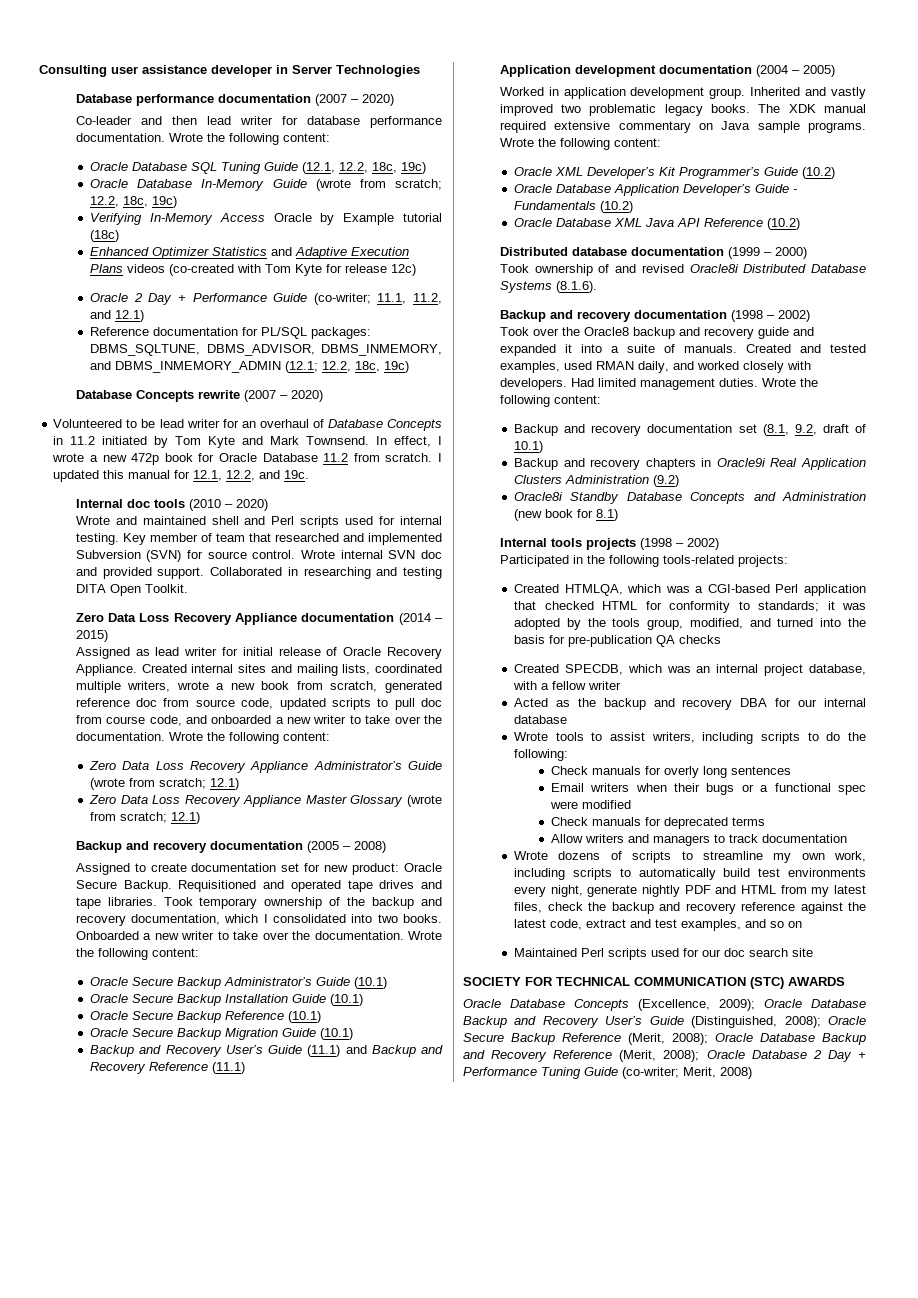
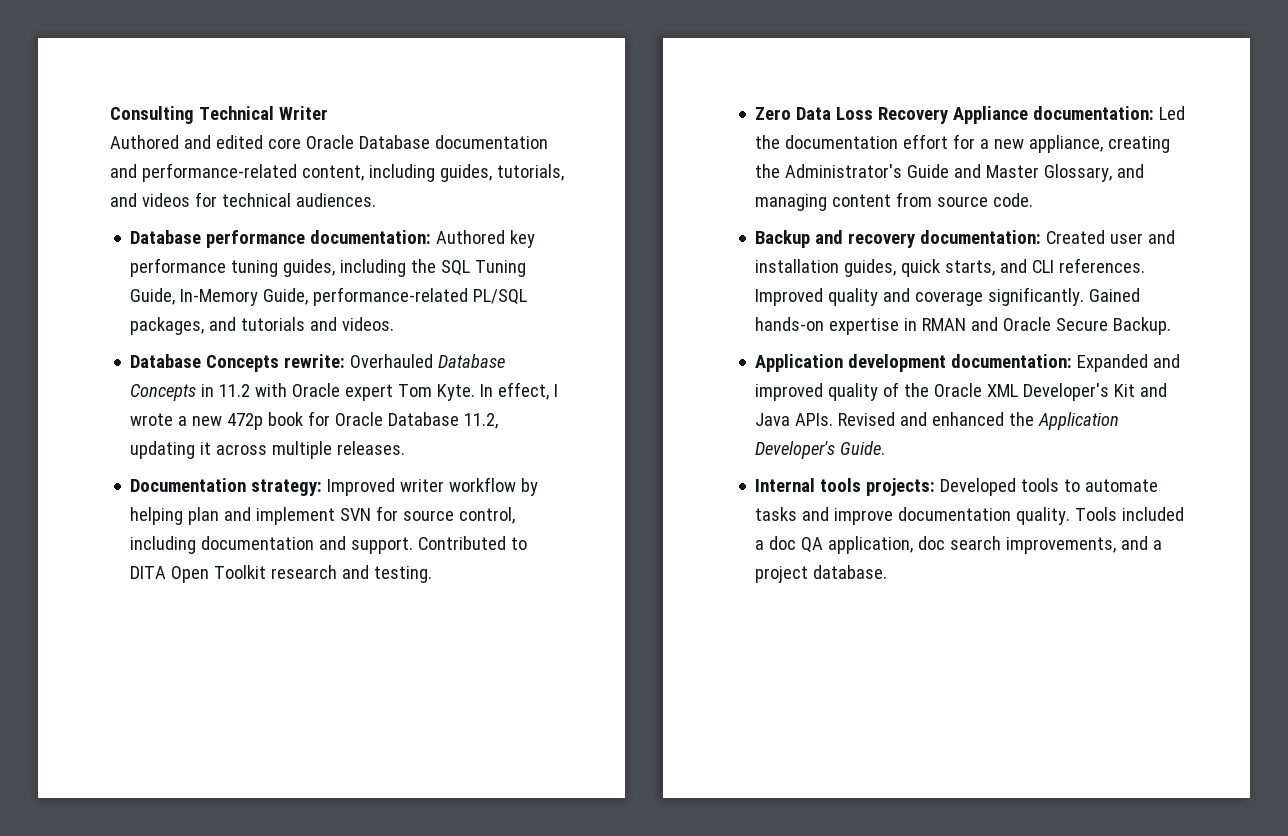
[111,65,420,77] [75,94,394,106] [75,116,442,128] [75,133,330,145] [90,162,427,174] [90,179,442,191] [90,196,178,208] [90,213,443,225] [90,230,120,242] [90,247,410,259] [90,264,417,276] [90,293,443,305] [90,310,145,322] [90,327,372,339] [90,344,442,356] [90,361,410,373] [75,390,323,402] [53,419,442,431] [53,436,370,448] user assistance developer in Server Technologies // Database performance documentation (2007 – 2020) // Co-leader and then lead writer for database performance documentation. Wrote the following content: // Oracle Database SQL Tuning Guide (12.1, 12.2, 18c, 19c) // Oracle Database In-Memory Guide (wrote from scratch; 12.2, 18c, 19c) // Verifying In-Memory Access Oracle by Example tutorial (18c) // Enhanced Optimizer Statistics and Adaptive Execution Plans videos (co-created with Tom Kyte for release 12c) // Oracle 2 Day + Performance Guide (co-writer; 11.1, 11.2, and 12.1) // Reference documentation for PL/SQL packages: DBMS_SQLTUNE, DBMS_ADVISOR, DBMS_INMEMORY, and DBMS_INMEMORY_ADMIN (12.1; 12.2, 18c, 19c) // Database Concepts rewrite (2007 – 2020) // Volunteered to be lead writer for an overhaul of Database Concepts in 11.2 initiated by Tom Kyte and Mark Townsend. -> [198,106,328,120] [110,135,548,149] [110,163,564,182] [110,192,376,207] [130,230,536,248] [130,258,527,277] [130,287,528,306] [130,317,395,335] [130,354,506,372] [130,383,476,401] Technical Writer // Authored and edited core Oracle Database documentation and performance-related content, including guides, tutorials, and videos for technical audiences. // Database performance documentation: Authored key performance tuning guides, including the SQL Tuning Guide, In-Memory Guide, performance-related PL/SQL packages, and tutorials and videos. // Database Concepts rewrite: Overhauled Database Concepts in 11.2 with Oracle expert Tom Kyte.
[323,453,442,462] [53,470,310,482] [75,499,268,511] [75,516,442,528] [75,533,442,545] [75,550,442,562] [75,567,442,579] [75,584,188,596] [75,613,443,625] [75,630,108,642] [75,647,443,659] [75,664,442,676] [75,681,442,693] [75,698,442,710] [75,715,442,726] [75,732,330,744] [89,761,443,773] [90,778,240,790] [89,795,442,807] [90,812,201,824] [75,841,386,853] [75,863,442,875] [75,880,442,892] [75,897,442,909] [75,914,442,926] [75,931,442,940] [75,948,199,960] [90,977,388,989] [90,994,364,1006] [90,1011,322,1023] [90,1028,354,1040] [90,1045,443,1057] [90,1062,246,1074] [499,65,835,77] [499,87,866,99] [499,104,866,116] [499,121,866,133] [499,138,661,150] [514,167,836,179] [514,184,799,196] [514,201,634,213] [514,218,801,230] [499,247,807,259] [499,264,866,276] [499,281,597,293] [499,310,810,322] [499,327,814,339] [499,344,866,356] [499,361,811,373] [499,378,818,390] [499,395,601,407] [514,424,866,436] [514,441,544,453] [514,458,866,470] [514,475,680,487] [514,492,866,504] [514,509,619,521] [499,538,719,550] [499,555,788,567] [514,584,866,596] [514,601,866,613] [514,618,866,630] [514,635,722,647] [514,664,866,676] [513,681,622,690] [514,698,867,710] [514,715,568,724] [514,732,867,744] [514,749,569,761] [550,766,791,778] [550,783,867,795] [549,800,631,809] [550,817,765,829] [550,834,847,846] [514,851,866,863] [514,868,866,880] [514,885,867,897] [514,902,866,914] [514,919,803,931] [514,948,814,960] [463,977,845,989] [463,999,866,1011] [463,1016,866,1028] [463,1033,866,1045] [463,1050,866,1062] [463,1067,752,1079] 11.2 from scratch. I updated this manual for 12.1, 12.2, and 19c. // Internal doc tools (2010 – 2020) // Wrote and maintained shell and Perl scripts used for internal testing. Key member of team that researched and implemented Subversion (SVN) for source control. Wrote internal SVN doc and provided support. Collaborated in researching and testing DITA Open Toolkit. // Zero Data Loss Recovery Appliance documentation (2014 – 2015) // Assigned as lead writer for initial release of Oracle Recovery Appliance. Created internal sites and mailing lists, coordinated multiple writers, wrote a new book from scratch, generated reference doc from source code, updated scripts to pull doc from course code, and onboarded a new writer to take over the documentation. Wrote the following content: // Zero Data Loss Recovery Appliance Administrator’s Guide (wrote from scratch; 12.1) // Zero Data Loss Recovery Appliance Master Glossary (wrote from scratch; 12.1) // Backup and recovery documentation (2005 – 2008) // Assigned to create documentation set for new product: Oracle Secure Backup. Requisitioned and operated tape drives and tape libraries. Took temporary ownership of the backup and recovery documentation, which I consolidated into two books. Onboarded a new writer to take over the documentation. Wrote the following content: // Oracle Secure Backup Administrator’s Guide (10.1) // Oracle Secure Backup Installation Guide (10.1) // Oracle Secure Backup Reference (10.1) // Oracle Secure Backup Migration Guide (10.1) // Backup and Recovery User’s Guide (11.1) and Backup and Recovery Reference (11.1) // Application development documentation (2004 – 2005) // Worked in application development group. Inherited and vastly improved two problematic legacy books. The XDK manual required extensive commentary on Java sample programs. Wrote the following content: // Oracle XML Developer’s Kit Programmer’s Guide (10.2) // Oracle Database Application Developer’s Guide - Fundamentals (10.2) // Oracle Database XML Java API Reference (10.2) // Distributed database documentation (1999 – 2000) // Took ownership of and revised Oracle8i Distributed Database Systems (8.1.6). // Backup and recovery documentation (1998 – 2002) // Took over the Oracle8 backup and recovery guide and expanded it into a suite of manuals. Created and tested examples, used RMAN daily, and worked closely with developers. Had limited management duties. Wrote the following content: // Backup and recovery documentation set (8.1, 9.2, draft of 10.1) // Backup and recovery chapters in Oracle9i Real Application Clusters Administration (9.2) // Oracle8i Standby Database Concepts and Administration (new book for 8.1) // Internal tools projects (1998 – 2002) // Participated in the following tools-related projects: // Created HTMLQA, which was a CGI-based Perl application that checked HTML for conformity to standards; it was adopted by the tools group, modified, and turned into the basis for pre-publication QA checks // Created SPECDB, which was an internal project database, with a fellow writer // Acted as the backup and recovery DBA for our internal database // Wrote tools to assist writers, including scripts to do the following: // Check manuals for overly long sentences // Email writers when their bugs or a functional spec were modified // Check manuals for deprecated terms // Allow writers and managers to track documentation // Wrote dozens of scripts to streamline my own work, including scripts to automatically build test environments every night, generate nightly PDF and HTML from my latest files, check the backup and recovery reference against the latest code, extract and test examples, and so on // Maintained Perl scripts used for our doc search site // SOCIETY FOR TECHNICAL COMMUNICATION (STC) AWARDS // Oracle Database Concepts (Excellence, 2009); Oracle Database Backup and Recovery User’s Guide (Distinguished, 2008); Oracle Secure Backup Reference (Merit, 2008); Oracle Database Backup and Recovery Reference (Merit, 2008); Oracle Database 2 Day + Performance Tuning Guide (co-writer; Merit, 2008) -> [464,413,499,429] [130,441,406,459] [130,477,539,496] [130,506,516,525] [130,536,528,554] [130,565,433,583] [755,106,1186,124] [755,134,1171,153] [755,164,1145,182] [755,192,1034,211] [755,230,1176,248] [755,258,1146,277] [755,287,1141,306] [755,317,1172,335] [755,354,1181,372] [755,382,1168,401] [755,412,1120,430] [755,441,886,459] [755,478,1159,496] [755,507,1185,525] [755,536,1163,554] [755,565,888,583] 11.2, updating it across multiple releases. // Documentation strategy: Improved writer workflow by helping plan and implement SVN for source control, including documentation and support. Contributed to DITA Open Toolkit research and testing. // Zero Data Loss Recovery Appliance documentation: Led the documentation effort for a new appliance, creating the Administrator's Guide and Master Glossary, and managing content from source code. // Backup and recovery documentation: Created user and installation guides, quick starts, and CLI references. Improved quality and coverage significantly. Gained hands-on expertise in RMAN and Oracle Secure Backup. // Application development documentation: Expanded and improved quality of the Oracle XML Developer's Kit and Java APIs. Revised and enhanced the Application Developer's Guide. // Internal tools projects: Developed tools to automate tasks and improve documentation quality. Tools included a doc QA application, doc search improvements, and a project database.

